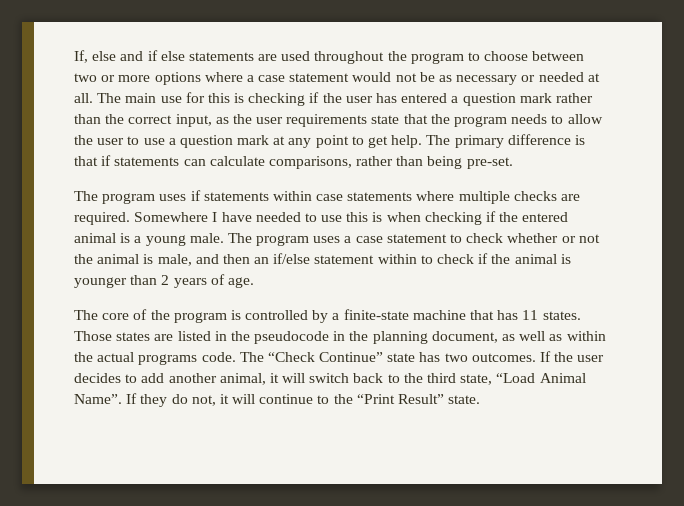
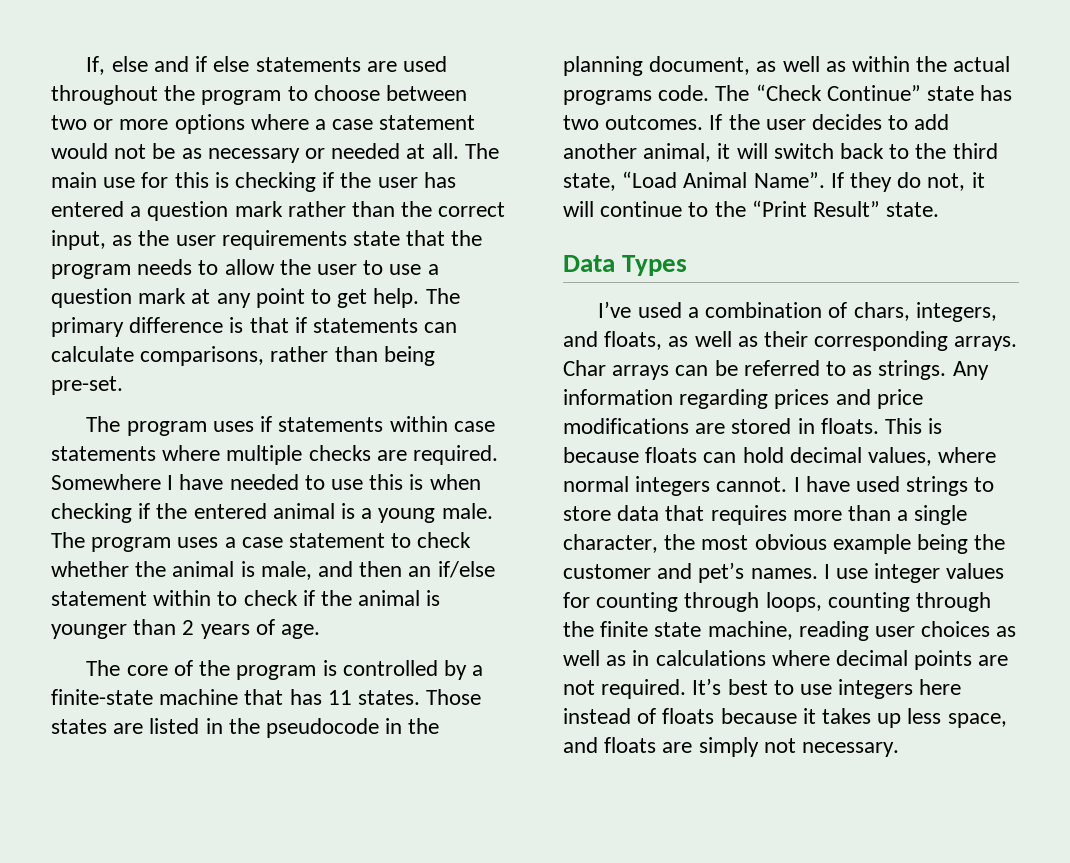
[561,234,600,243] or not -> (129, 569) none
(481, 399) none -> [563,255,688,276] [598,301,997,322] [563,331,1018,351] [563,360,989,380] [563,389,923,409] [563,418,943,434] [563,447,997,466] [563,476,995,496] [563,505,968,525] [563,534,1006,554] [563,562,1005,583] [563,592,992,612] [563,621,1017,641] [563,650,1009,670] [563,678,962,699] [563,708,1007,728] [563,737,900,757] // Data Types // I’ve used a combination of chars, integers, and floats, as well as their corresponding arrays. Char arrays can be referred to as strings. Any information regarding prices and price modifications are stored in floats. This is because floats can hold decimal values, where normal integers cannot. I have used strings to store data that requires more than a single character, the most obvious example being the customer and pet’s names. I use integer values for counting through loops, counting through the finite state machine, reading user choices as well as in calculations where decimal points are not required. It’s best to use integers here instead of floats because it takes up less space, and floats are simply not necessary.

